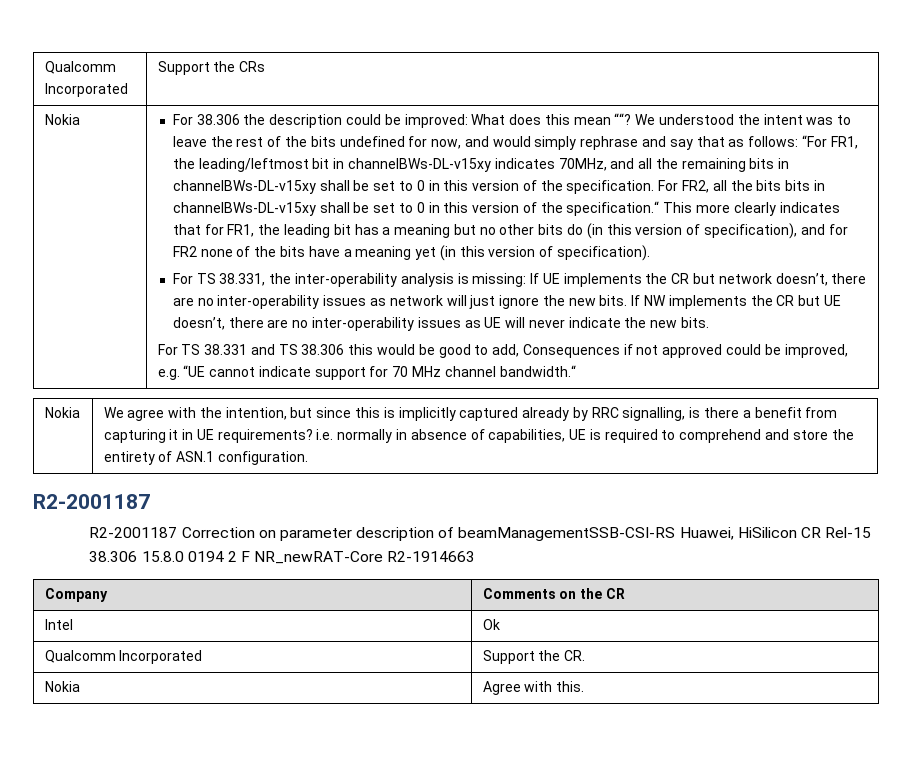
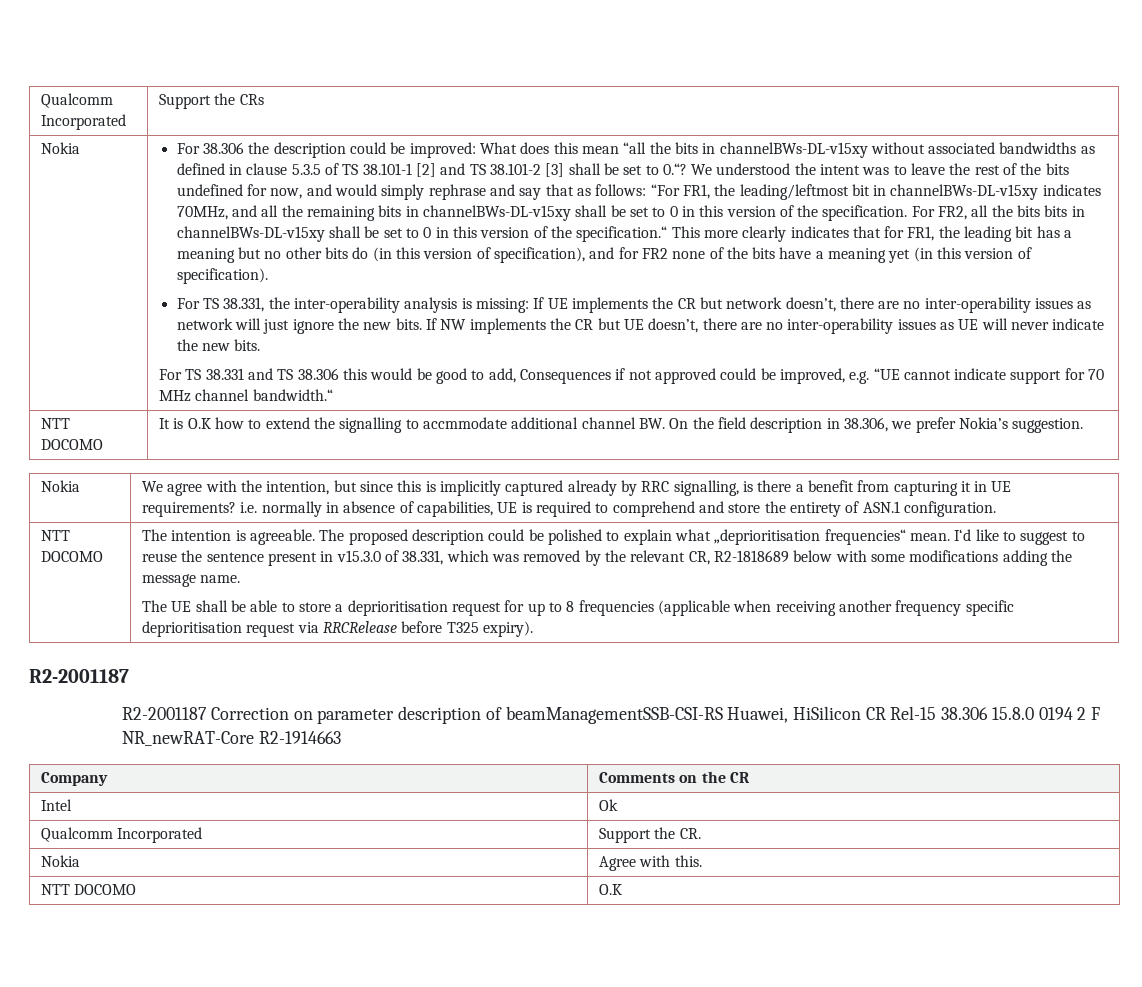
[614,113,632,125] ““? -> [623,142,1095,158] [176,163,687,177] “all the bits in channelBWs-DL-v15xy without associated bandwidths as defined in clause 5.3.5 of TS 38.101-1 [2] and TS 38.101-2 [3] shall be set to 0.“?
(576, 371) none -> [41,418,71,429] [41,439,104,450] [159,417,1084,433] // NTT DOCOMO | It is O.K how to extend the signalling to accmmodate additional channel BW. On the field description in 38.306, we prefer Nokia’s suggestion.
(308, 458) none -> [41,530,71,541] [41,551,104,562] [142,529,1085,545] [142,550,1072,566] [142,574,241,587] [142,600,1014,616] [142,621,534,637] // NTT DOCOMO | The intention is agreeable. The proposed description could be polished to explain what „deprioritisation frequencies“ mean. I‘d like to suggest to reuse the sentence present in v15.3.0 of 38.331, which was removed by the relevant CR, R2-1818689 below with some modifications adding the message name. // The UE shall be able to store a deprioritisation request for up to 8 frequencies (applicable when receiving another frequency specific deprioritisation request via RRCRelease before T325 expiry).
(585, 686) none -> [41,884,137,895] [599,884,623,895] // NTT DOCOMO | O.K

